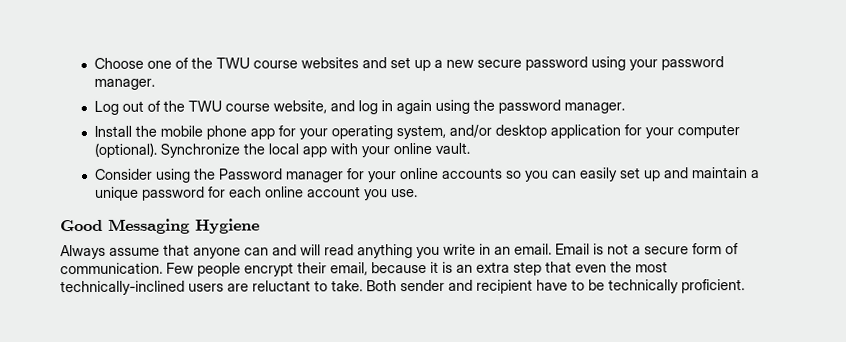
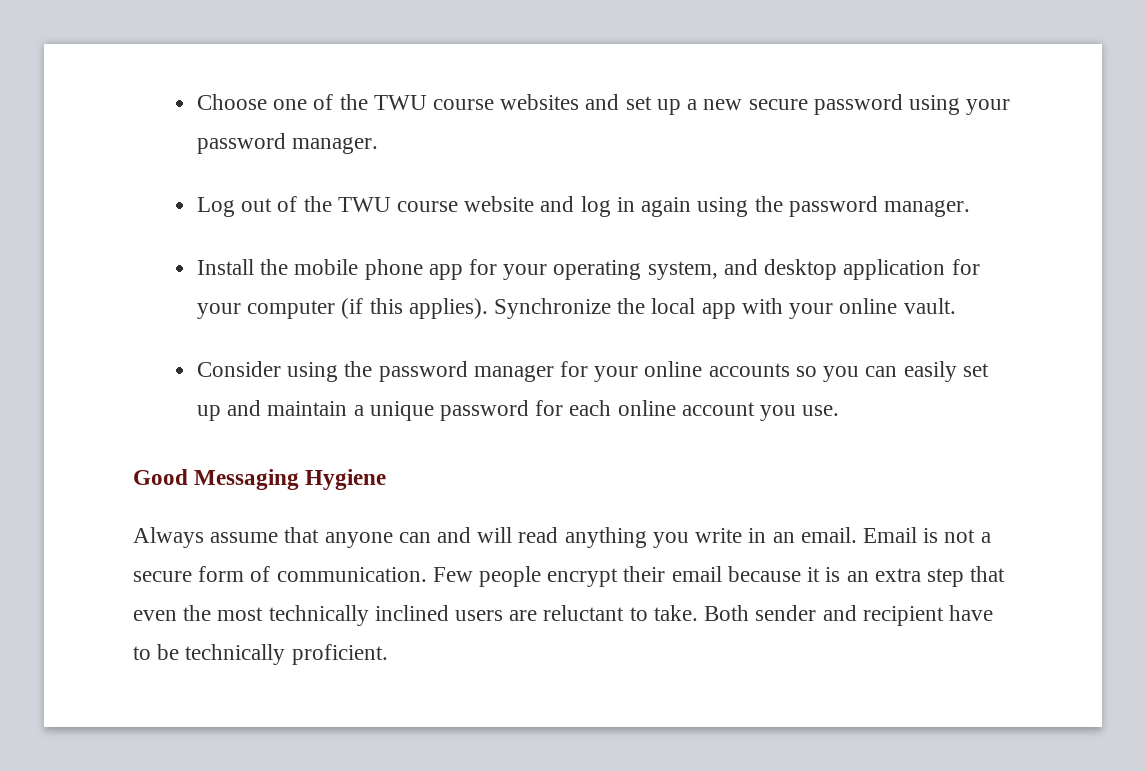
[273,100,328,114] website, -> [464,196,535,212] website
[449,124,493,138] and/or -> [723,259,758,275] and
[94,142,158,158] (optional). -> [341,298,488,319] (if this applies).
[218,168,284,180] Password -> [378,361,468,382] password
[330,262,368,276] email, -> [671,566,722,582] email
[60,280,185,296] technically-inclined -> [268,605,449,626] technically inclined

